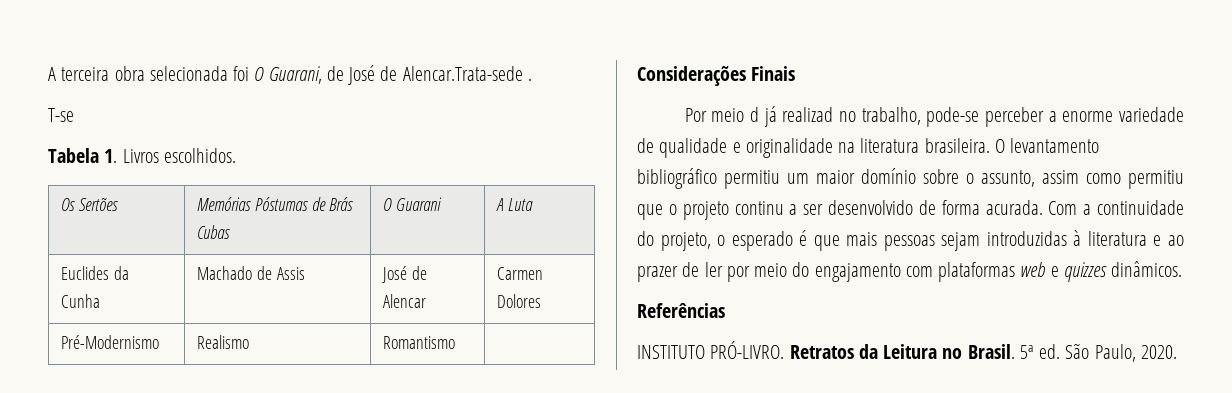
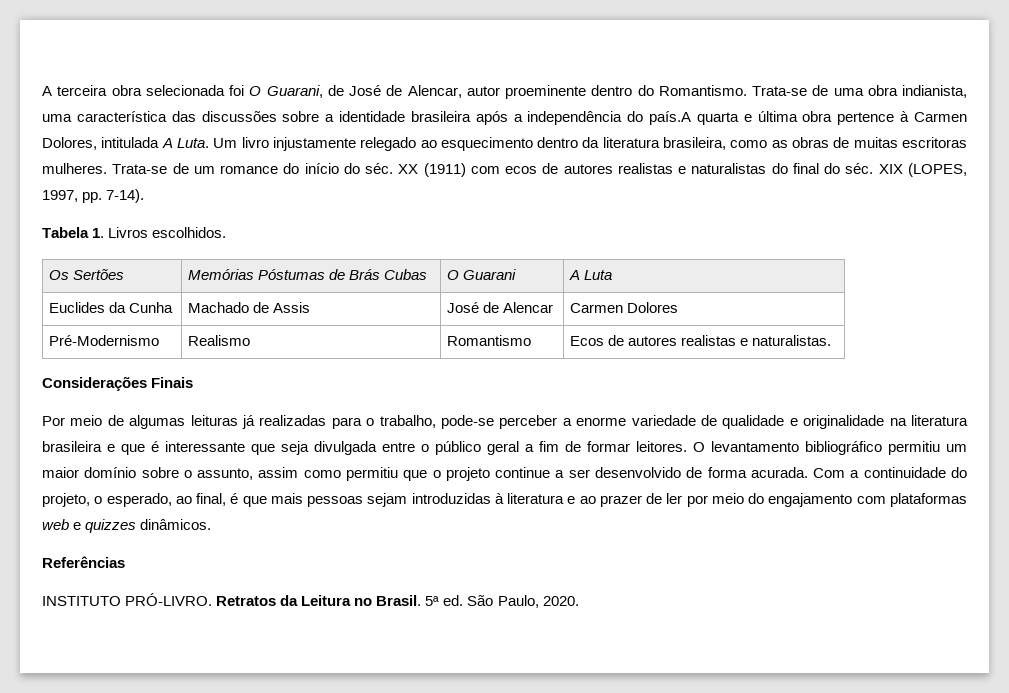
[402,66,532,81] [48,108,74,122] Alencar.Trata-sede . // T-se -> [407,85,967,99] [42,111,968,125] [42,137,967,151] [42,163,967,177] [42,189,145,203] Alencar, autor proeminente dentro do Romantismo. Trata-se de uma obra indianista, uma característica das discussões sobre a identidade brasileira após a independência do país.A quarta e última obra pertence à Carmen Dolores, intitulada A Luta. Um livro injustamente relegado ao esquecimento dentro da literatura brasileira, como as obras de muitas escritoras mulheres. Trata-se de um romance do início do séc. XX (1911) com ecos de autores realistas e naturalistas do final do séc. XIX (LOPES, 1997, pp. 7-14).
[637,66,796,86] [684,106,856,127] // Considerações Finais // Por meio d já realizad no -> [569,335,831,346] [42,376,194,391] [42,415,375,429] Ecos de autores realistas e naturalistas. // Considerações Finais // Por meio de algumas leituras já realizadas para o
[924,138,990,153] brasileira. -> [42,441,687,455] brasileira e que é interessante que seja divulgada entre o público geral a fim de formar leitores.
[734,201,784,215] continu -> [495,467,551,478] continue
[731,231,793,251] esperado -> [106,493,227,507] esperado, ao final,

